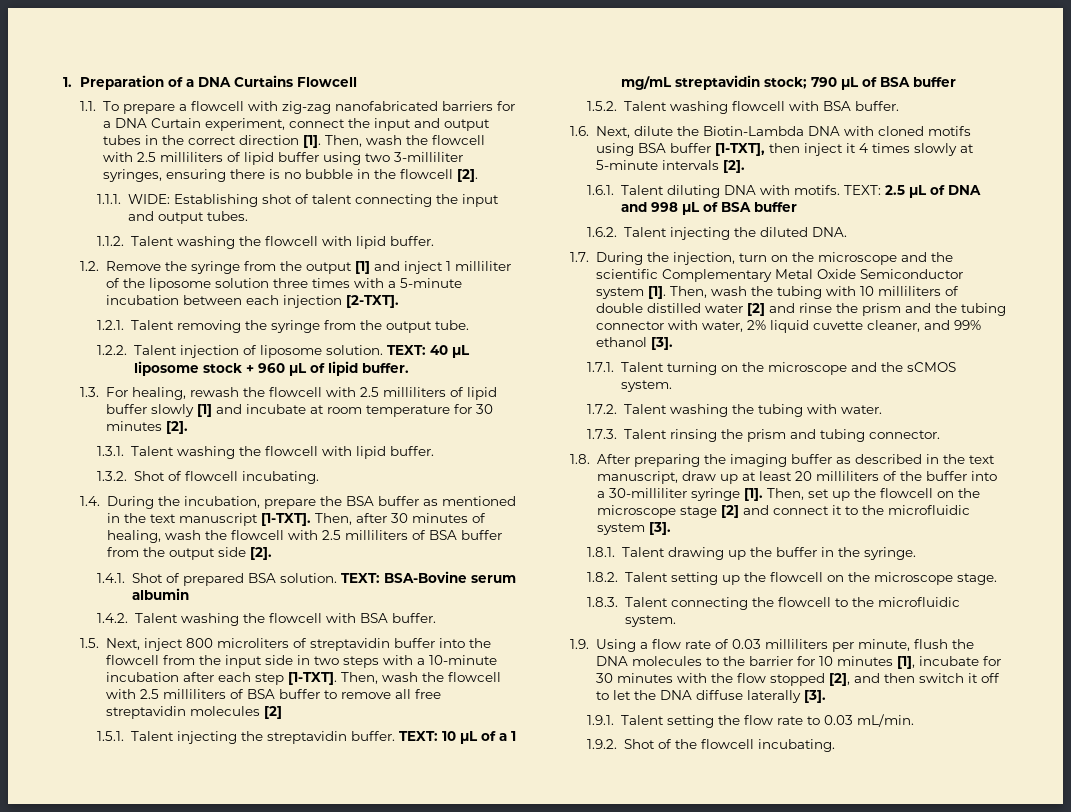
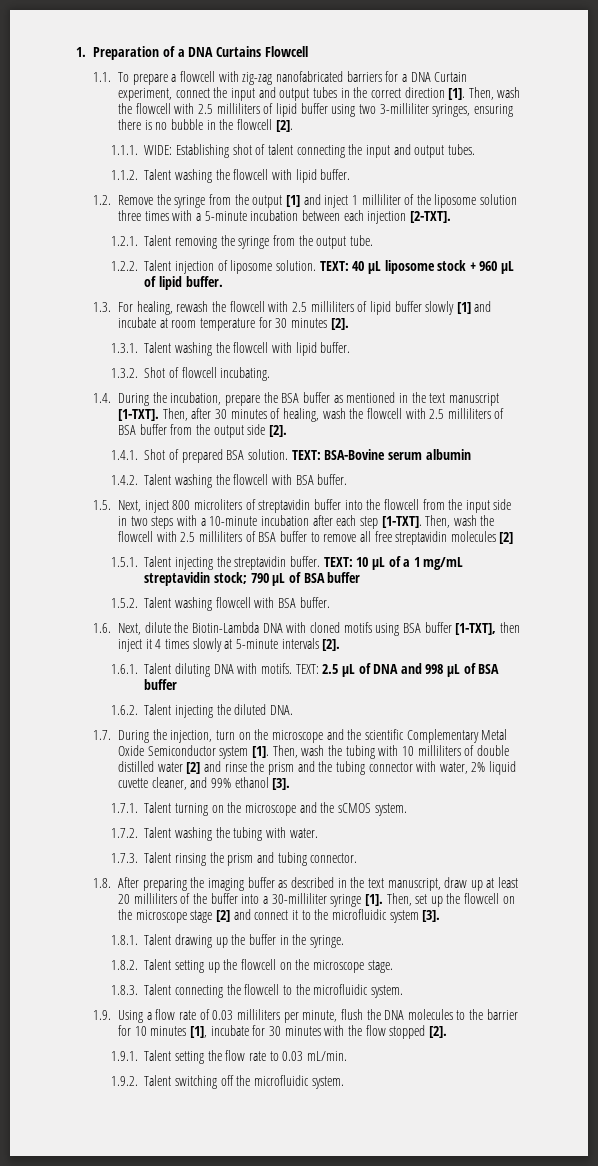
[828,673,1000,686] [595,690,826,703] [2], and then switch it off to let the DNA diffuse laterally [3]. -> [428,1026,447,1038] [2].
[624,739,836,752] Shot of the flowcell incubating. -> [144,1075,344,1089] Talent switching off the microfluidic system.

